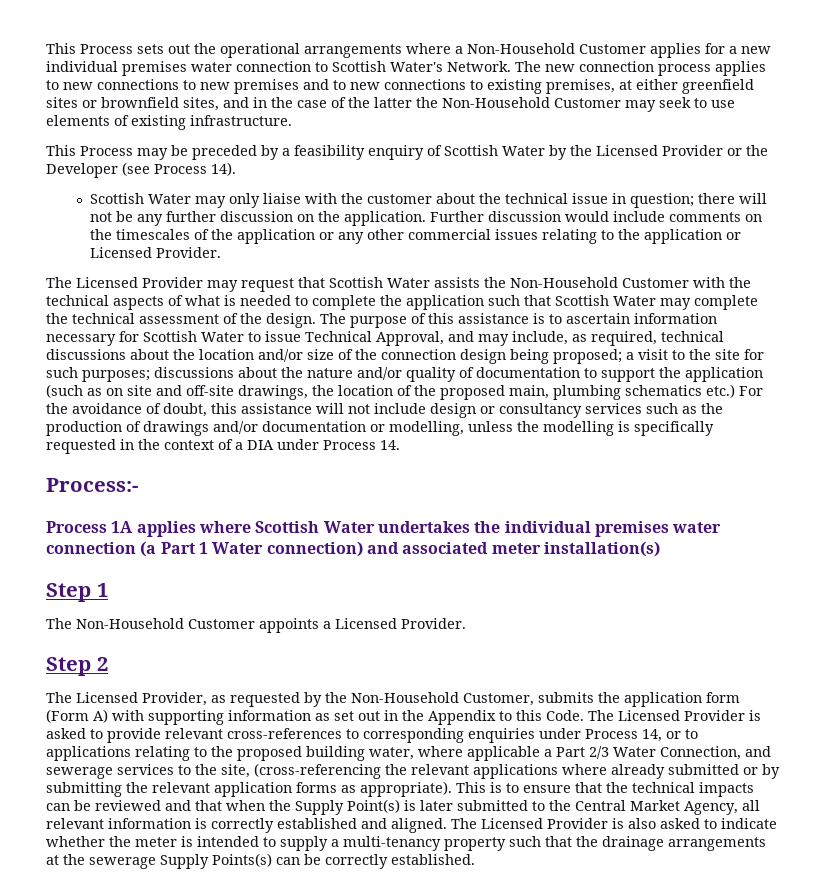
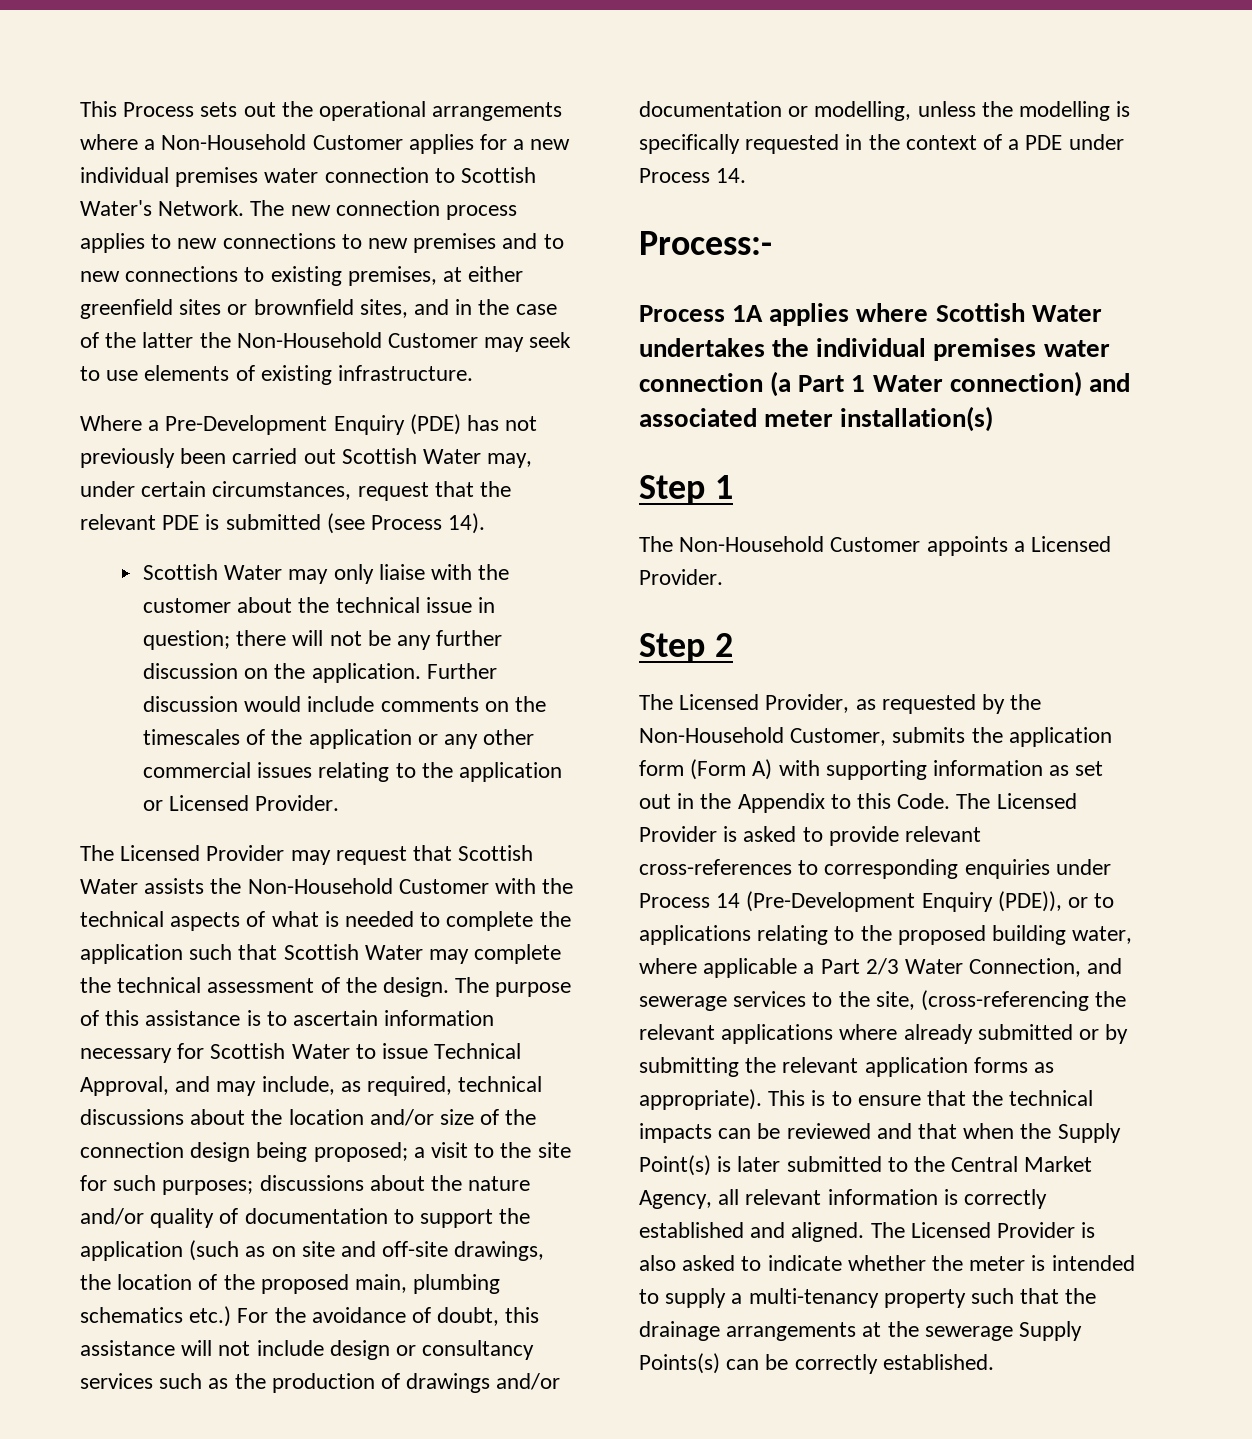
[46,145,768,160] [46,163,118,178] This Process may be preceded by a feasibility enquiry of Scottish Water by the Licensed Provider or the Developer -> [80,414,538,435] [80,448,533,468] [80,481,512,501] [80,514,321,530] Where a Pre-Development Enquiry (PDE) has not previously been carried out Scottish Water may, under certain circumstances, request that the relevant PDE is submitted
[247,440,274,450] DIA -> [1025,135,1063,150] PDE
[642,729,662,742] 14, -> [716,891,1062,912] 14 (Pre-Development Enquiry (PDE)),

